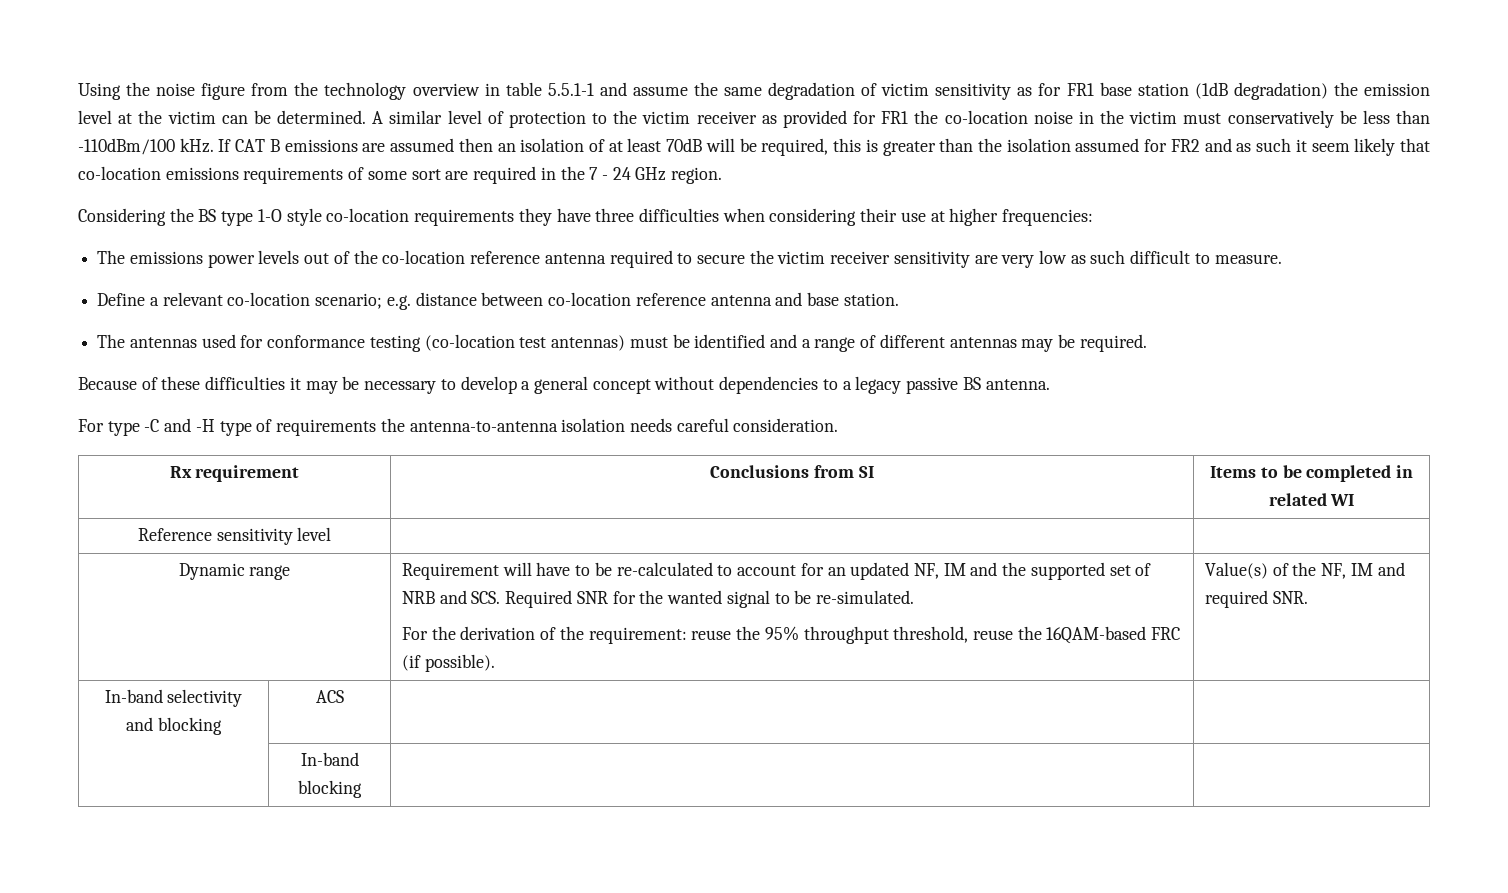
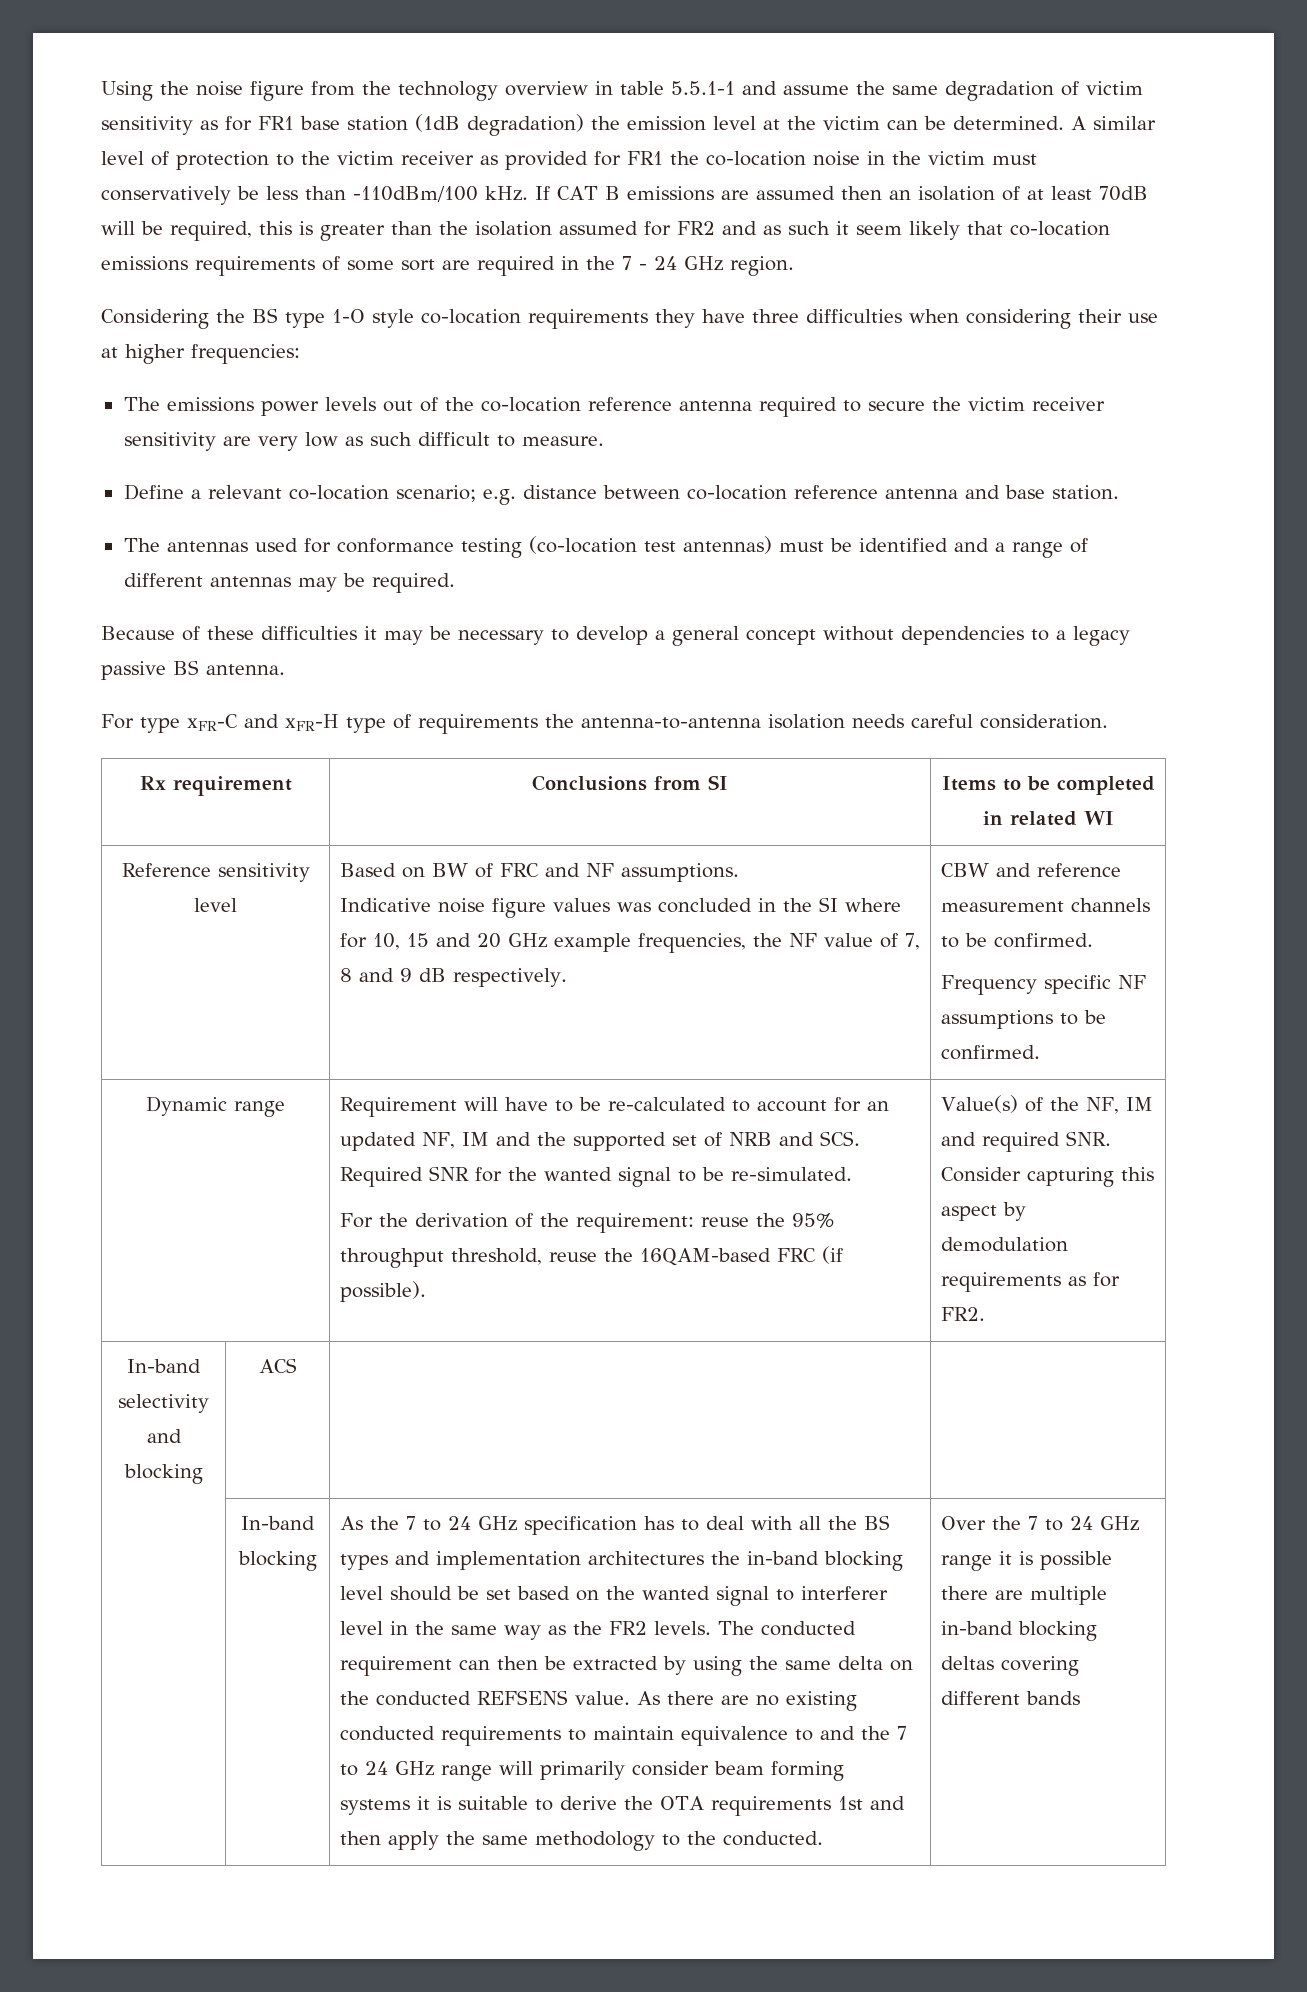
[144,418,215,432] -C and -H -> [187,714,339,731] xFR-C and xFR-H
(332, 534) | -> [339,863,739,882] [339,897,901,918] [339,933,920,953] [339,968,567,987] [940,863,1121,877] [940,898,1150,912] [940,933,1093,948] [940,975,1146,995] [940,1010,1106,1029] [940,1045,1040,1060] Based on BW of FRC and NF assumptions. // Indicative noise figure values was concluded in the SI where for 10, 15 and 20 GHz example frequencies, the NF value of 7, 8 and 9 dB respectively. | CBW and reference measurement channels to be confirmed. // Frequency specific NF assumptions to be confirmed.
(1308, 597) none -> [940,1167,1154,1187] [940,1202,1026,1221] [940,1237,1068,1252] [940,1272,1120,1292] [940,1307,985,1321] Consider capturing this aspect by demodulation requirements as for FR2.
(362, 789) | -> [339,1515,890,1535] [339,1551,903,1571] [339,1586,888,1606] [339,1621,856,1640] [339,1656,913,1676] [339,1690,857,1711] [339,1726,907,1746] [339,1761,844,1781] [339,1796,905,1816] [339,1831,823,1851] [940,1516,1139,1531] [940,1551,1112,1571] [940,1586,1107,1605] [940,1621,1097,1641] [940,1656,1079,1676] [940,1691,1080,1705] As the 7 to 24 GHz specification has to deal with all the BS types and implementation architectures the in-band blocking level should be set based on the wanted signal to interferer level in the same way as the FR2 levels. The conducted requirement can then be extracted by using the same delta on the conducted REFSENS value. As there are no existing conducted requirements to maintain equivalence to and the 7 to 24 GHz range will primarily consider beam forming systems it is suitable to derive the OTA requirements 1st and then apply the same methodology to the conducted. | Over the 7 to 24 GHz range it is possible there are multiple in-band blocking deltas covering different bands

